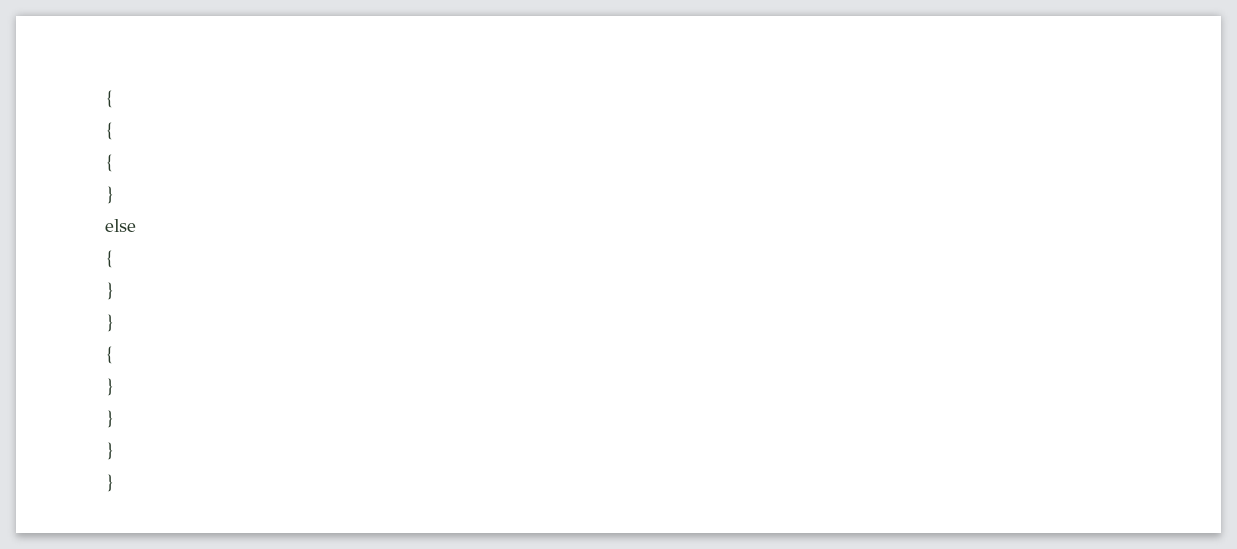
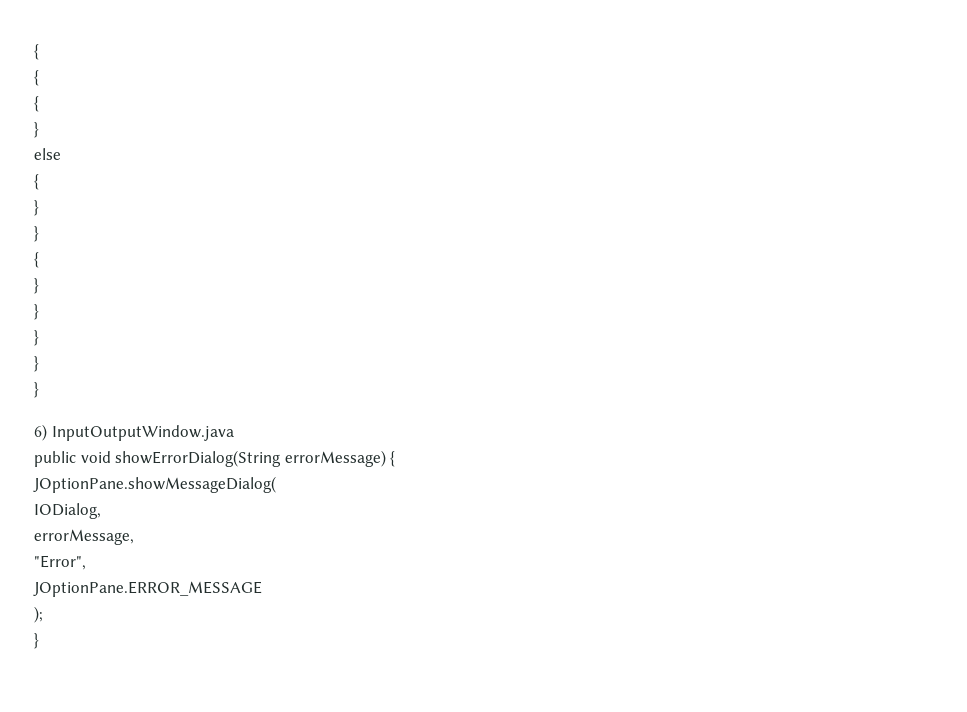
(115, 483) none -> [34,382,39,398] [34,424,234,441] [34,450,396,467] [33,476,276,493] [34,503,101,519] [34,529,134,545] [34,555,86,570] [33,581,262,597] [34,606,43,623] [34,633,39,649] // } // 6) InputOutputWindow.java // public void showErrorDialog(String errorMessage) { // JOptionPane.showMessageDialog( // IODialog, // errorMessage, // "Error", // JOptionPane.ERROR_MESSAGE // ); // }

